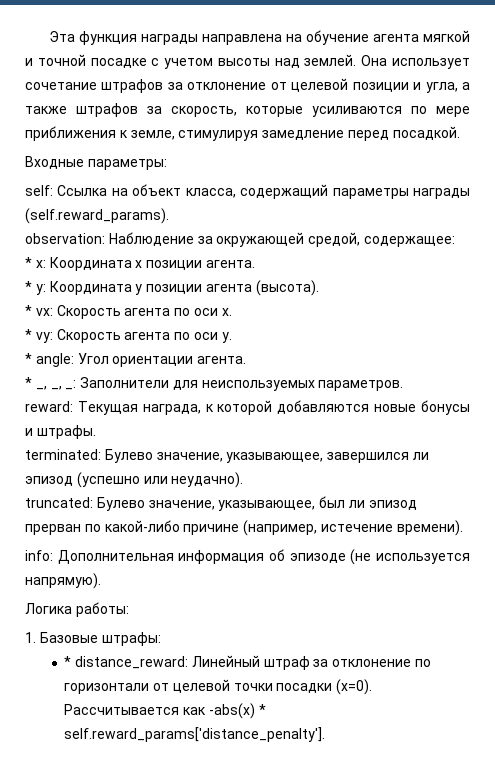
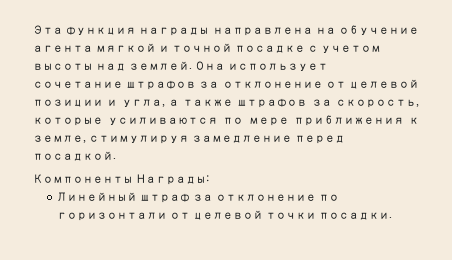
[25,156,167,170] [25,184,470,199] [25,208,169,224] [25,232,455,247] [25,257,255,271] [25,280,319,296] [25,305,232,319] [25,329,232,343] [25,353,247,367] [25,377,404,391] [25,400,470,415] [25,425,96,439] [25,449,429,463] [25,472,244,488] [25,496,417,511] [25,520,463,536] [25,549,471,565] [25,573,101,589] [25,602,129,617] [25,632,161,646] [64,656,189,669] Входные параметры: // self: Ссылка на объект класса, содержащий параметры награды (self.reward_params). // observation: Наблюдение за окружающей средой, содержащее: // * x: Координата x позиции агента. // * y: Координата y позиции агента (высота). // * vx: Скорость агента по оси x. // * vy: Скорость агента по оси y. // * angle: Угол ориентации агента. // * _, _, _: Заполнители для неиспользуемых параметров. // reward: Текущая награда, к которой добавляются новые бонусы и штрафы. // terminated: Булево значение, указывающее, завершился ли эпизод (успешно или неудачно). // truncated: Булево значение, указывающее, был ли эпизод прерван по какой-либо причине (например, истечение времени). // info: Дополнительная информация об эпизоде (не используется напрямую). // Логика работы: // 1. Базовые штрафы: // * distance_reward: -> [33,174,209,185] Компоненты Награды: //
[276,679,373,695] [64,703,266,719] [64,727,326,742] посадки (x=0). Рассчитывается как -abs(x) * self.reward_params['distance_penalty']. -> [319,212,393,220] посадки.

